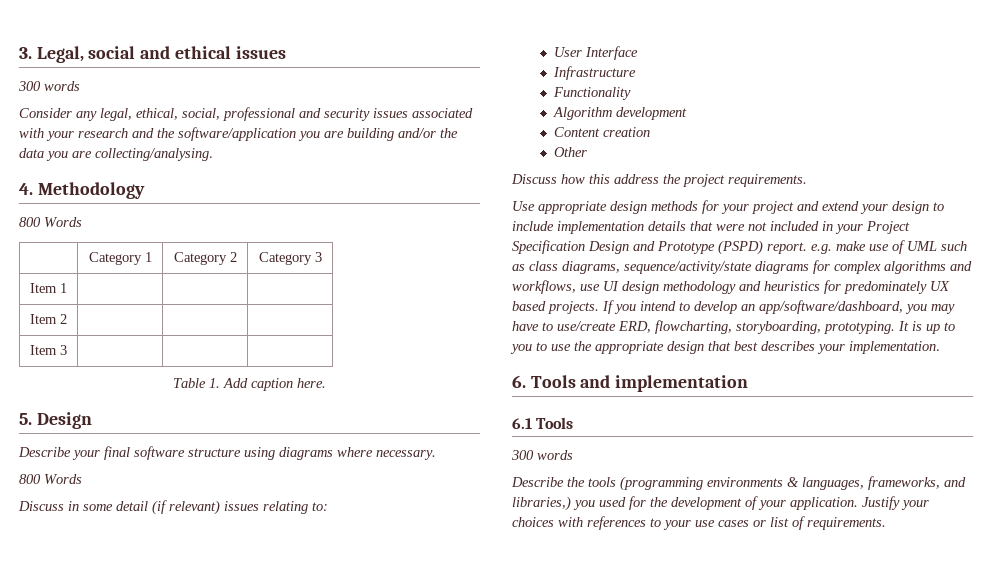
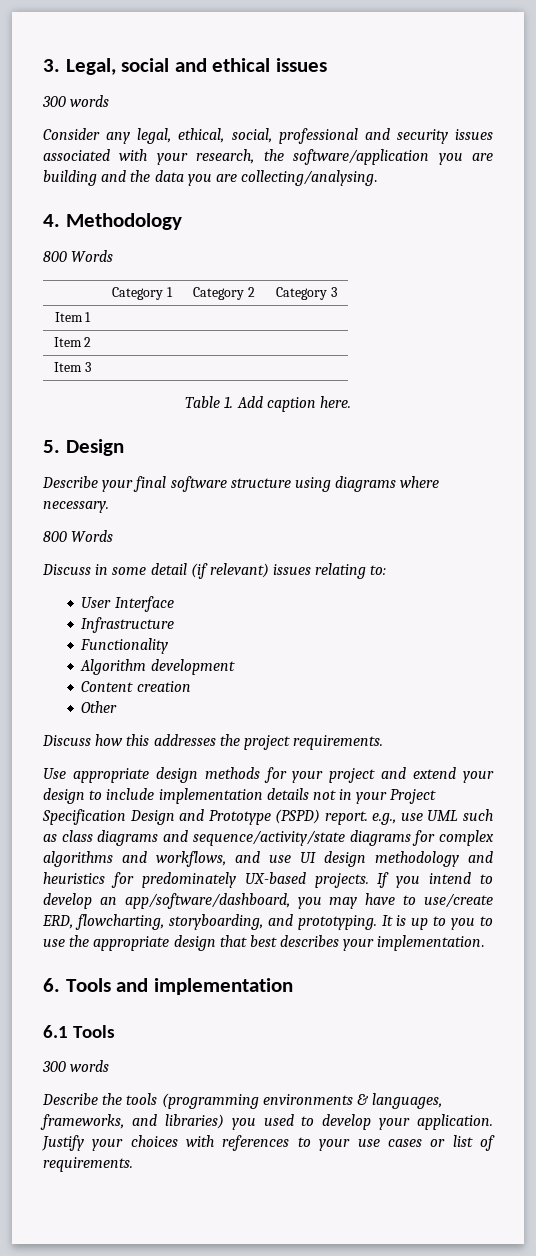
[78,128,154,138] research and -> [196,149,255,164] research,
[398,128,436,138] and/or -> [101,170,127,182] and
[614,174,659,184] address -> [153,734,216,746] addresses
[690,221,819,231] that were not included -> [312,790,336,800] not
[811,240,905,254] e.g. make use of -> [372,813,423,825] e.g., use
[562,261,620,274] diagrams, -> [97,830,189,846] diagrams and
(576, 287) none -> [235,851,260,863] and
[930,281,950,291] [512,301,546,311] UX based -> [244,872,306,884] UX-based
(821, 327) none -> [267,914,293,926] and
[512,496,571,511] libraries,) -> [164,1114,224,1129] libraries)
[629,496,758,510] for the development of -> [301,1114,372,1130] to develop

